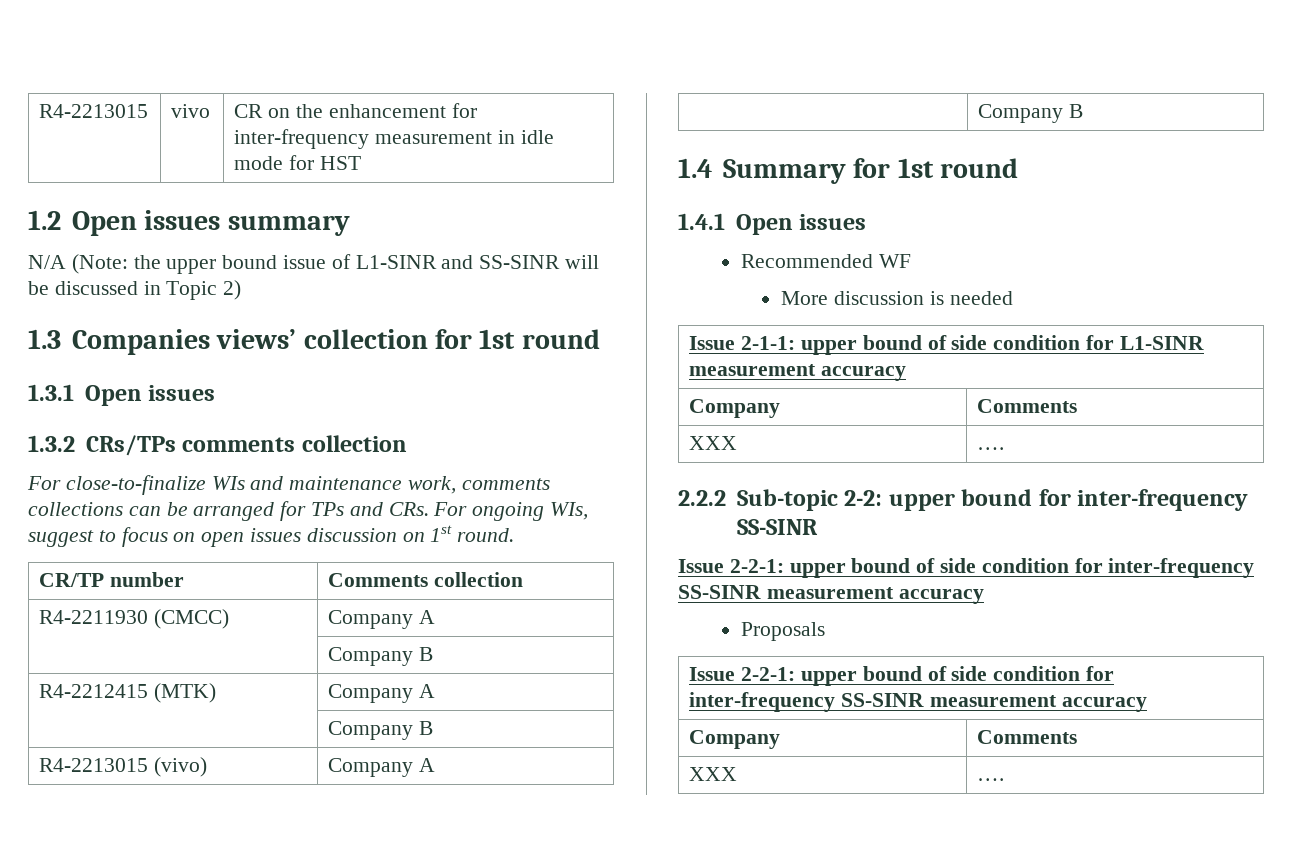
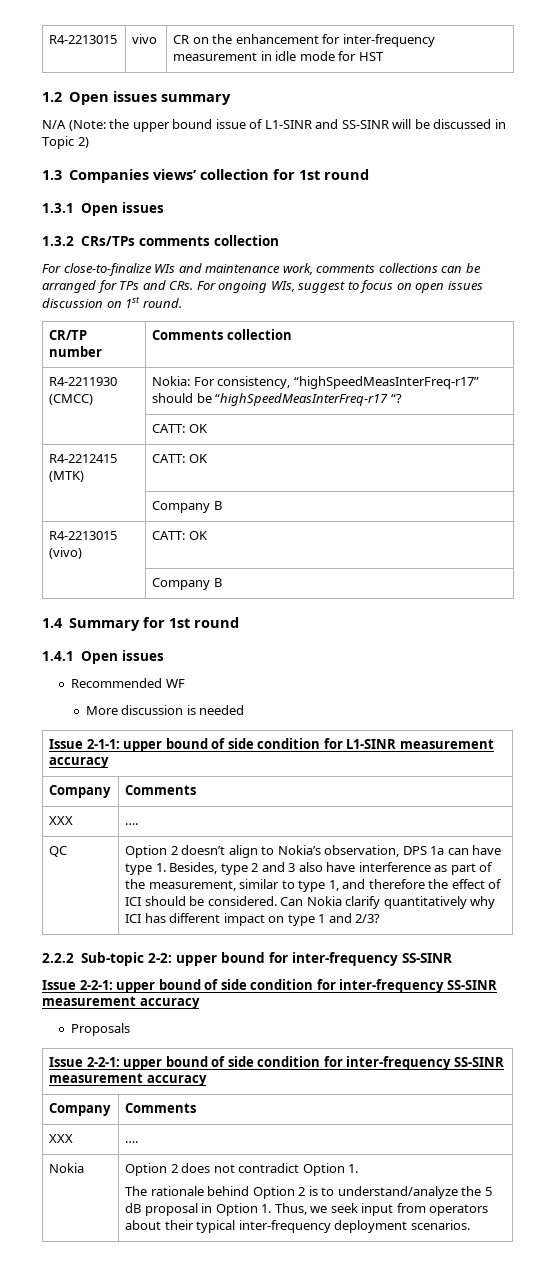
[328,610,436,629] [328,647,434,666] Company A // | Company B -> [152,376,479,389] [152,393,402,406] [152,424,208,433] Nokia: For consistency, “highSpeedMeasInterFreq-r17” should be “highSpeedMeasInterFreq-r17 “? // | CATT: OK
[328,684,436,703] Company A -> [152,454,208,463] CATT: OK
[328,758,436,777] Company A -> [152,531,208,540] CATT: OK
(1005, 448) none -> [49,846,68,857] [125,845,502,858] [125,862,494,875] [125,879,503,892] [125,896,496,909] [125,913,381,926] // QC | Option 2 doesn’t align to Nokia’s observation, DPS 1a can have type 1. Besides, type 2 and 3 also have interference as part of the measurement, similar to type 1, and therefore the effect of ICI should be considered. Can Nokia clarify quantitatively why ICI has different impact on type 1 and 2/3?
(1005, 779) none -> [49,1163,85,1173] [125,1163,359,1176] [125,1186,492,1199] [125,1203,489,1216] [125,1220,470,1233] // Nokia | Option 2 does not contradict Option 1. // The rationale behind Option 2 is to understand/analyze the 5 dB proposal in Option 1. Thus, we seek input from operators about their typical inter-frequency deployment scenarios.

